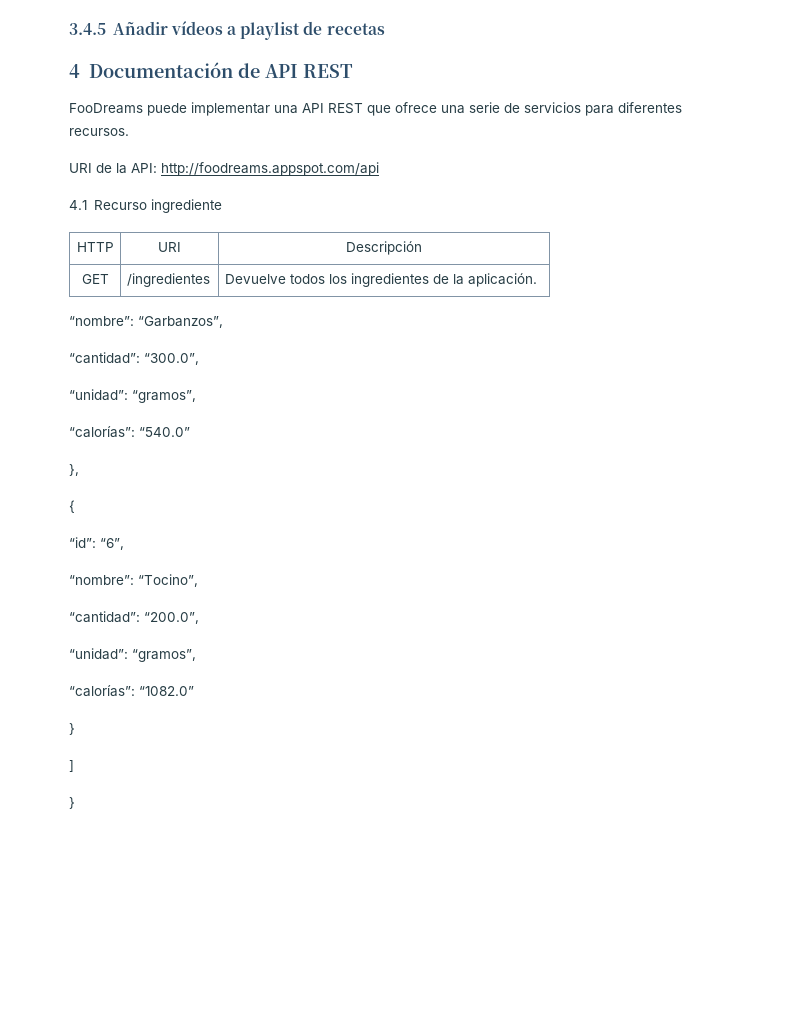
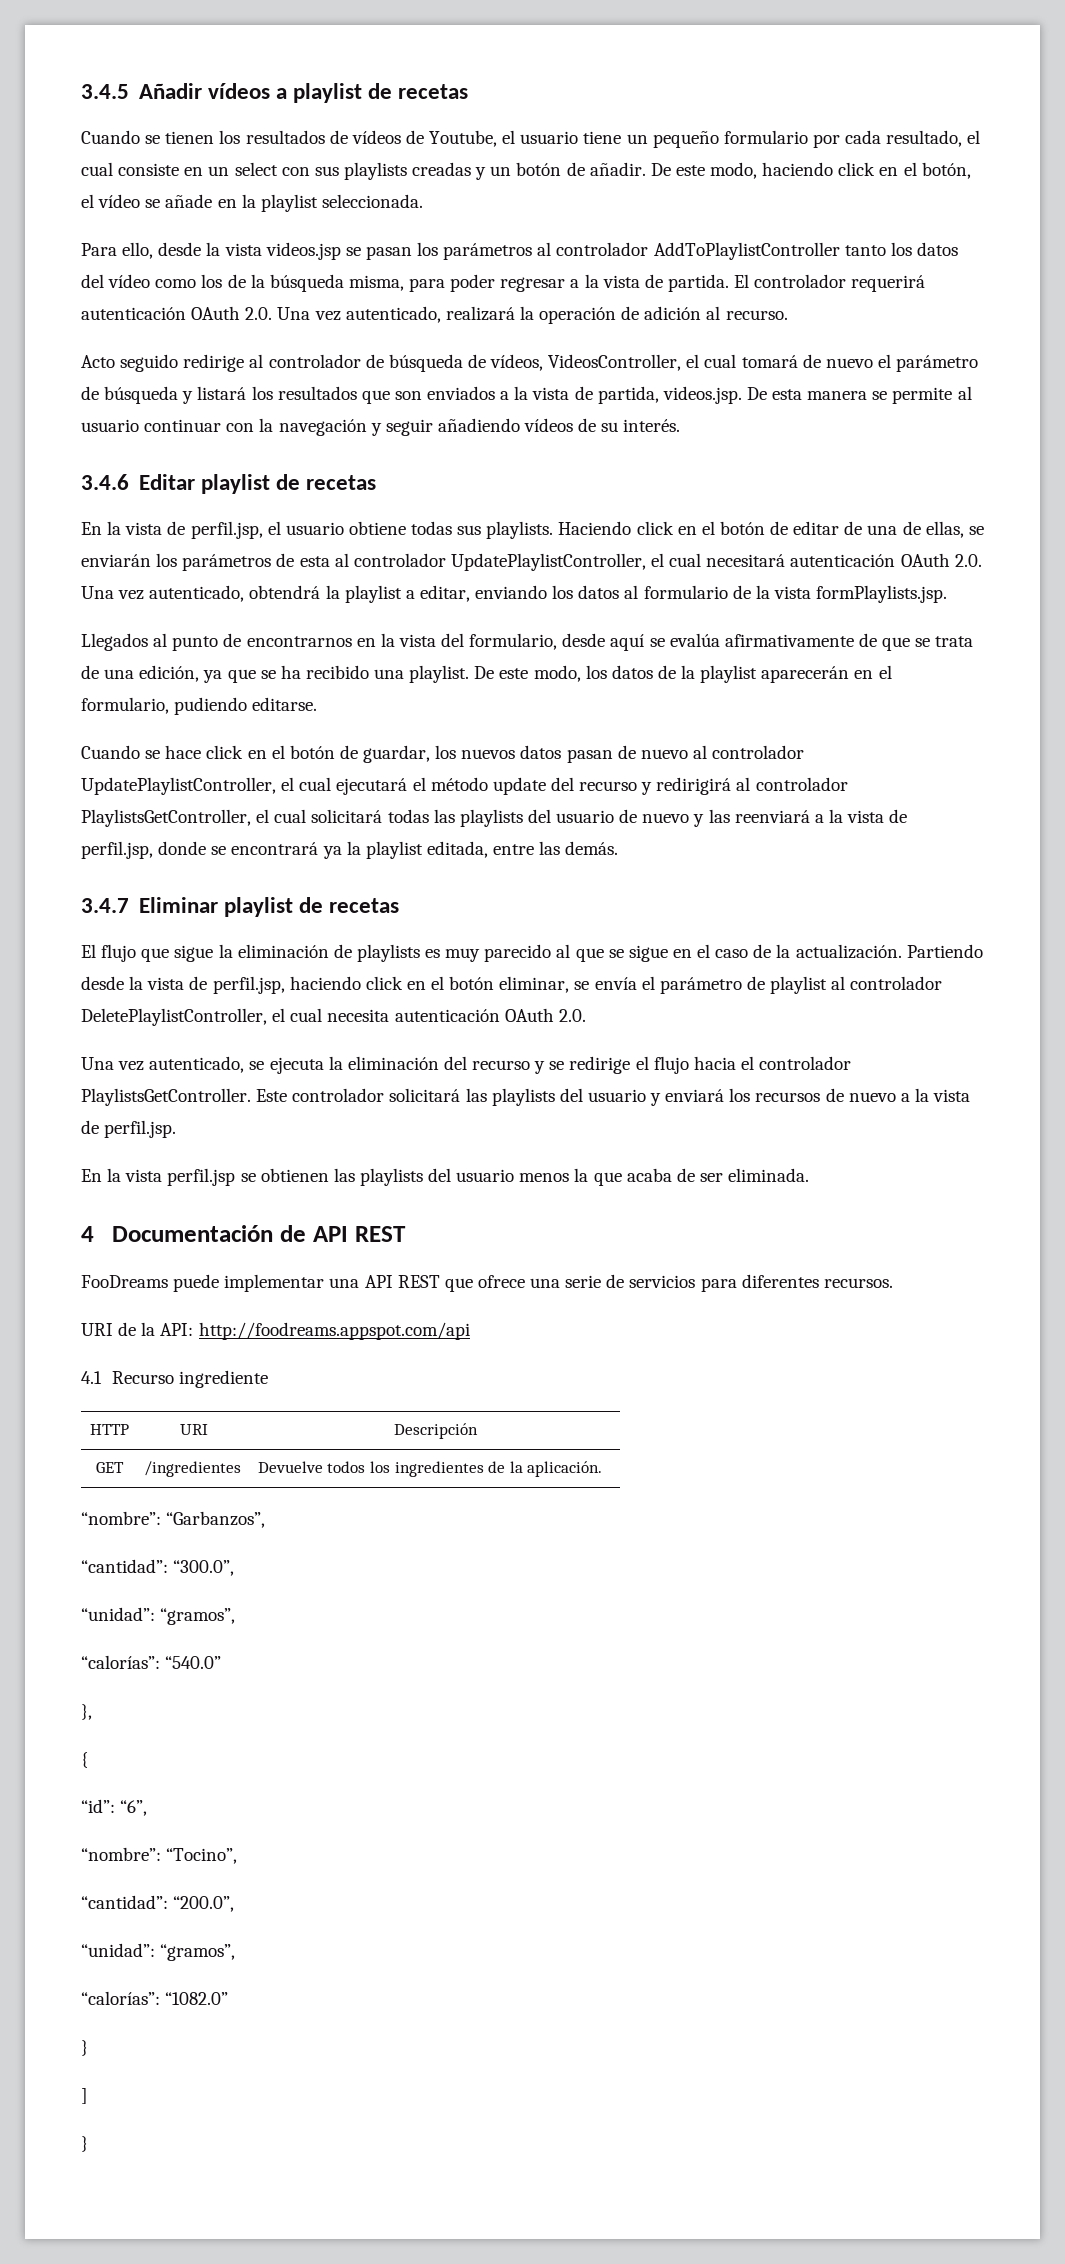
(385, 29) none -> [81,130,981,148] [81,162,971,180] [81,194,423,212] [81,242,958,260] [81,274,926,292] [81,306,788,324] [81,354,979,372] [81,386,972,404] [81,418,681,436] [81,474,376,494] [81,521,984,539] [81,553,982,571] [81,585,948,603] [81,633,974,651] [81,665,892,683] [81,697,318,715] [81,745,805,763] [81,777,848,795] [81,809,908,827] [81,841,619,859] [81,897,399,917] [81,944,983,962] [81,976,943,994] [81,1008,586,1026] [81,1056,852,1074] [81,1088,971,1106] [81,1120,177,1138] [81,1168,810,1186] // Cuando se tienen los resultados de vídeos de Youtube, el usuario tiene un pequeño formulario por cada resultado, el cual consiste en un select con sus playlists creadas y un botón de añadir. De este modo, haciendo click en el botón, el vídeo se añade en la playlist seleccionada. // Para ello, desde la vista videos.jsp se pasan los parámetros al controlador AddToPlaylistController tanto los datos del vídeo como los de la búsqueda misma, para poder regresar a la vista de partida. El controlador requerirá autenticación OAuth 2.0. Una vez autenticado, realizará la operación de adición al recurso. // Acto seguido redirige al controlador de búsqueda de vídeos, VideosController, el cual tomará de nuevo el parámetro de búsqueda y listará los resultados que son enviados a la vista de partida, videos.jsp. De esta manera se permite al usuario continuar con la navegación y seguir añadiendo vídeos de su interés. // 3.4.6 Editar playlist de recetas // En la vista de perfil.jsp, el usuario obtiene todas sus playlists. Haciendo click en el botón de editar de una de ellas, se enviarán los parámetros de esta al controlador UpdatePlaylistController, el cual necesitará autenticación OAuth 2.0. Una vez autenticado, obtendrá la playlist a editar, enviando los datos al formulario de la vista formPlaylists.jsp. // Llegados al punto de encontrarnos en la vista del formulario, desde aquí se evalúa afirmativamente de que se trata de una edición, ya que se ha recibido una playlist. De este modo, los datos de la playlist aparecerán en el formulario, pudiendo editarse. // Cuando se hace click en el botón de guardar, los nuevos datos pasan de nuevo al controlador UpdatePlaylistController, el cual ejecutará el método update del recurso y redirigirá al controlador PlaylistsGetController, el cual solicitará todas las playlists del usuario de nuevo y las reenviará a la vista de perfil.jsp, donde se encontrará ya la playlist editada, entre las demás. // 3.4.7 Eliminar playlist de recetas // El flujo que sigue la eliminación de playlists es muy parecido al que se sigue en el caso de la actualización. Partiendo desde la vista de perfil.jsp, haciendo click en el botón eliminar, se envía el parámetro de playlist al controlador DeletePlaylistController, el cual necesita autenticación OAuth 2.0. // Una vez autenticado, se ejecuta la eliminación del recurso y se redirige el flujo hacia el controlador PlaylistsGetController. Este controlador solicitará las playlists del usuario y enviará los recursos de nuevo a la vista de perfil.jsp. // En la vista perfil.jsp se obtienen las playlists del usuario menos la que acaba de ser eliminada.

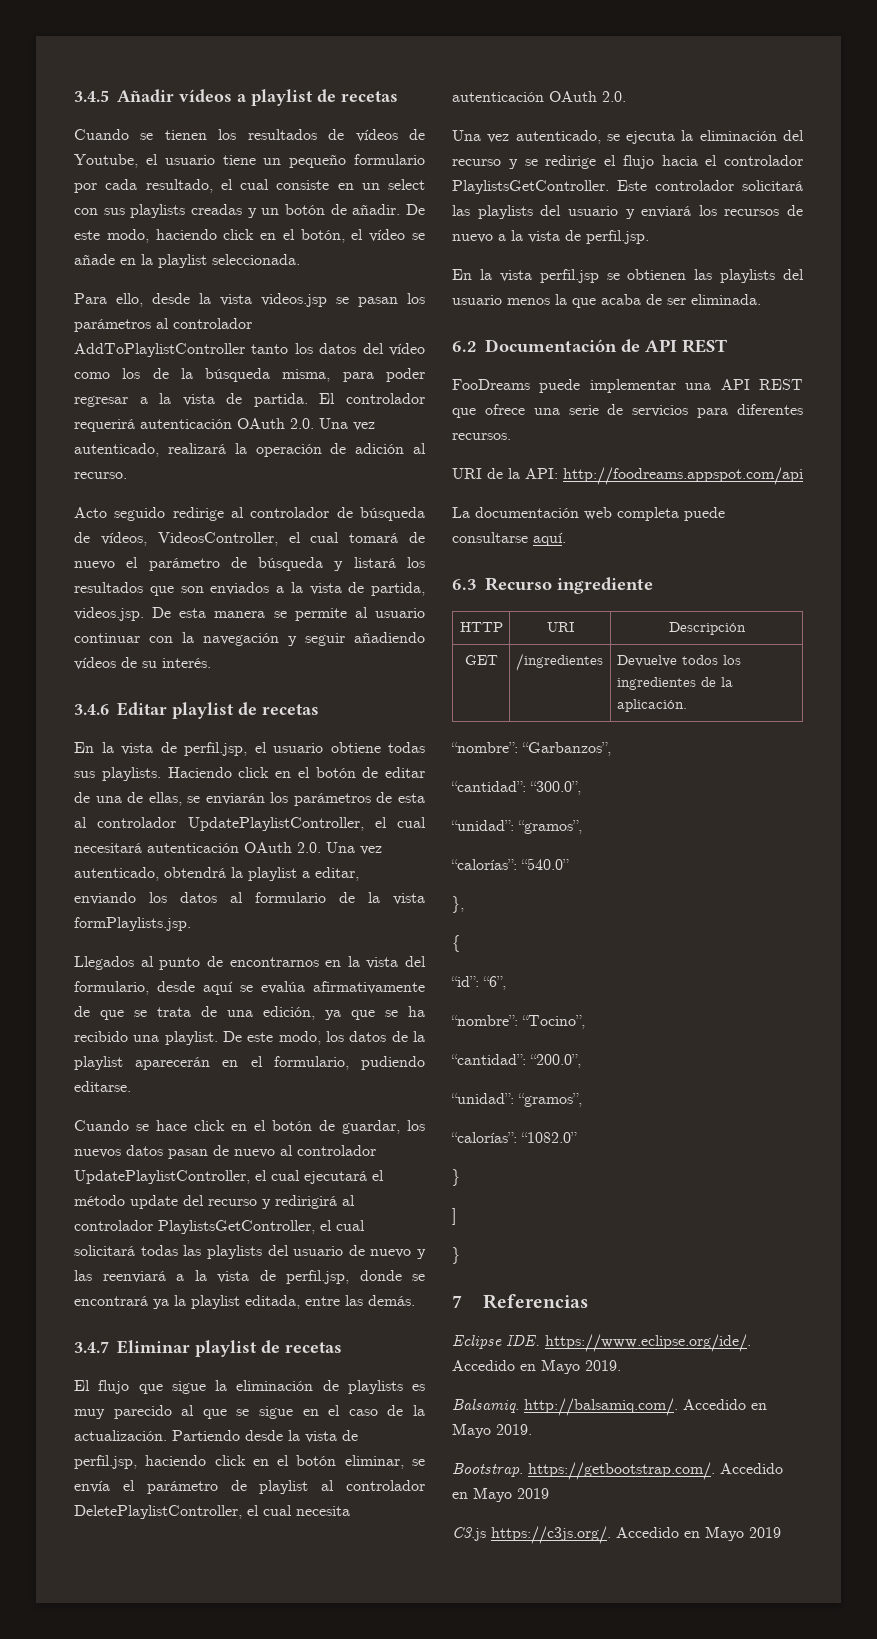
[81,1226,94,1242] 4 -> [452,341,477,352] 6.2
[81,1371,102,1384] 4.1 -> [452,507,725,521] [452,532,566,546] [452,579,477,590] La documentación web completa puede consultarse aquí. // 6.3
(88, 2144) none -> [452,1294,588,1309] [452,1334,751,1352] [452,1359,621,1374] [452,1398,767,1416] [452,1423,532,1438] [452,1462,783,1480] [452,1487,549,1502] [452,1526,781,1544] // 7 Referencias // Eclipse IDE. https://www.eclipse.org/ide/. Accedido en Mayo 2019. // Balsamiq. http://balsamiq.com/. Accedido en Mayo 2019. // Bootstrap. https://getbootstrap.com/. Accedido en Mayo 2019 // C3.js https://c3js.org/. Accedido en Mayo 2019

